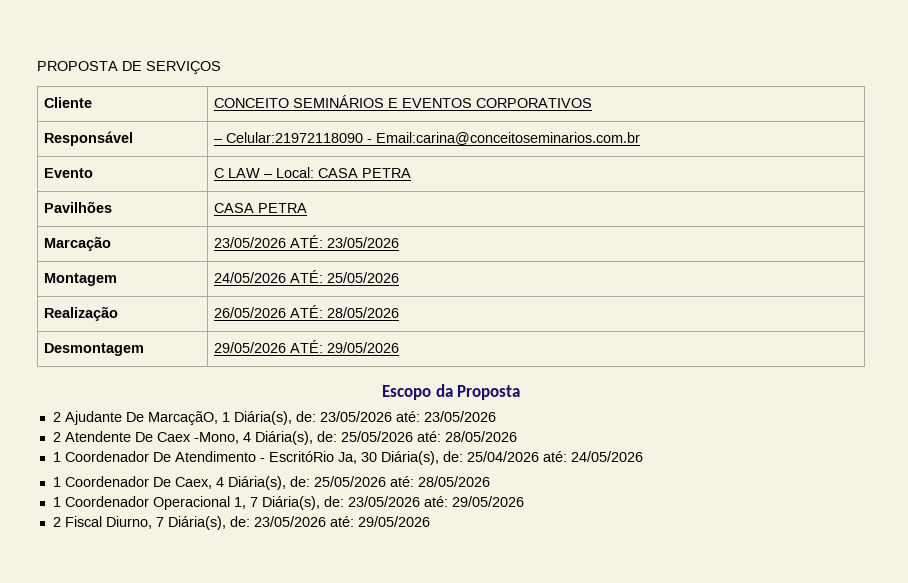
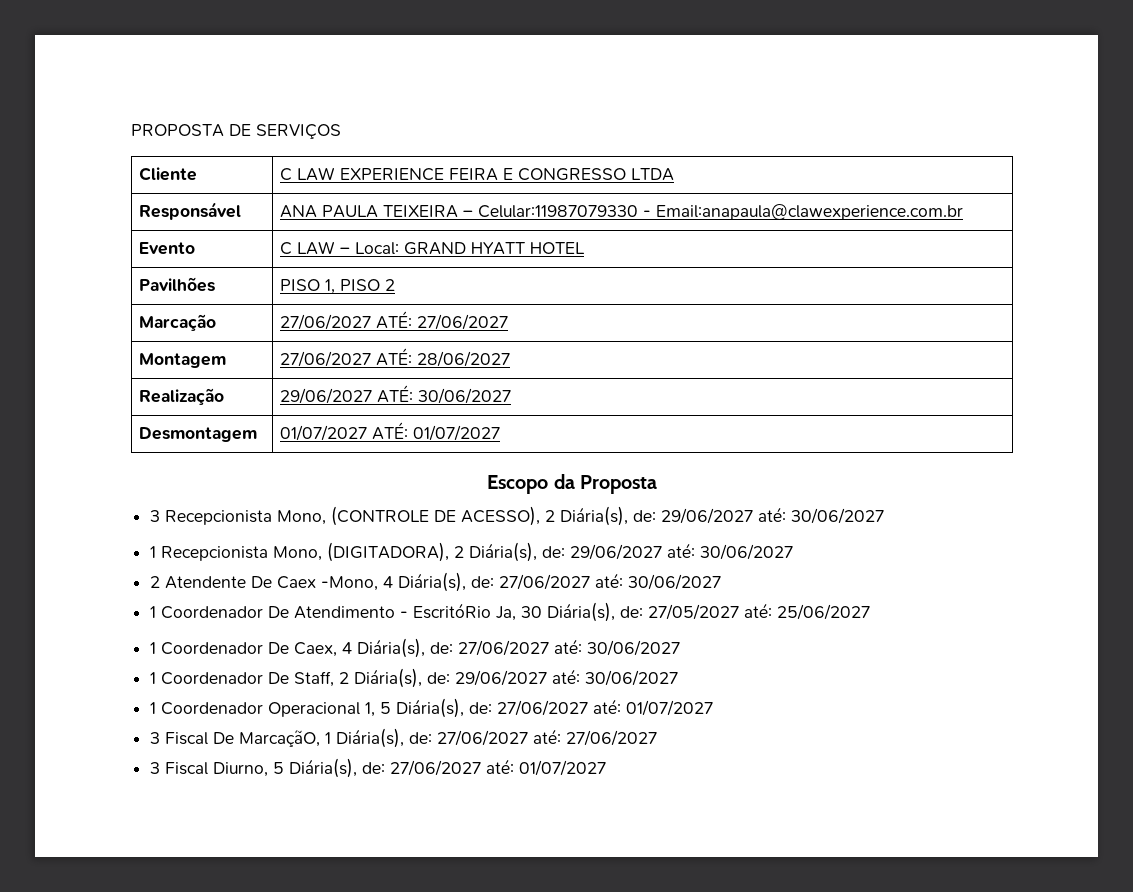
[213,95,592,108] [43,131,133,146] [213,132,640,145] CONCEITO SEMINÁRIOS E EVENTOS CORPORATIVOS // Responsável | – Celular:21972118090 - Email:carina@conceitoseminarios.com.br -> [280,167,675,181] [139,202,242,220] [280,204,964,220] C LAW EXPERIENCE FEIRA E CONGRESSO LTDA // Responsável | ANA PAULA TEIXEIRA – Celular:11987079330 - Email:anapaula@clawexperience.com.br
[317,168,411,178] [43,201,112,213] [213,203,307,213] [43,236,111,251] [213,235,399,248] [43,273,117,286] [213,270,399,283] [43,306,118,321] [213,305,399,318] [43,343,144,356] [213,340,399,353] [381,384,521,400] [52,411,496,425] CASA PETRA // Pavilhões | CASA PETRA // Marcação | 23/05/2026 ATÉ: 23/05/2026 // Montagem | 24/05/2026 ATÉ: 25/05/2026 // Realização | 26/05/2026 ATÉ: 28/05/2026 // Desmontagem | 29/05/2026 ATÉ: 29/05/2026 // Escopo da Proposta // 2 Ajudante De MarcaçãO, 1 Diária(s), de: 23/05/2026 até: 23/05/2026 -> [404,242,586,255] [139,277,216,292] [280,279,396,294] [139,314,217,331] [280,311,509,330] [139,353,227,368] [280,348,511,367] [139,388,225,405] [280,385,512,404] [139,427,258,442] [280,422,501,441] [487,474,657,494] [150,506,885,526] [150,542,794,562] GRAND HYATT HOTEL // Pavilhões | PISO 1, PISO 2 // Marcação | 27/06/2027 ATÉ: 27/06/2027 // Montagem | 27/06/2027 ATÉ: 28/06/2027 // Realização | 29/06/2027 ATÉ: 30/06/2027 // Desmontagem | 01/07/2027 ATÉ: 01/07/2027 // Escopo da Proposta // 3 Recepcionista Mono, (CONTROLE DE ACESSO), 2 Diária(s), de: 29/06/2027 até: 30/06/2027 // 1 Recepcionista Mono, (DIGITADORA), 2 Diária(s), de: 29/06/2027 até: 30/06/2027
[340,431,517,442] 25/05/2026 até: 28/05/2026 -> [499,573,722,590] 27/06/2027 até: 30/06/2027
[466,451,643,462] 25/04/2026 até: 24/05/2026 -> [648,603,871,620] 27/05/2027 até: 25/06/2027
[313,476,490,487] 25/05/2026 até: 28/05/2026 -> [458,639,681,656] [150,668,679,688] 27/06/2027 até: 30/06/2027 // 1 Coordenador De Staff, 2 Diária(s), de: 29/06/2027 até: 30/06/2027
[249,496,524,510] [52,517,61,527] 7 Diária(s), de: 23/05/2026 até: 29/05/2026 // 2 -> [380,698,714,718] [150,728,658,748] [150,762,161,774] 5 Diária(s), de: 27/06/2027 até: 01/07/2027 // 3 Fiscal De MarcaçãO, 1 Diária(s), de: 27/06/2027 até: 27/06/2027 // 3
[155,516,430,530] 7 Diária(s), de: 23/05/2026 até: 29/05/2026 -> [273,758,607,778] 5 Diária(s), de: 27/06/2027 até: 01/07/2027

